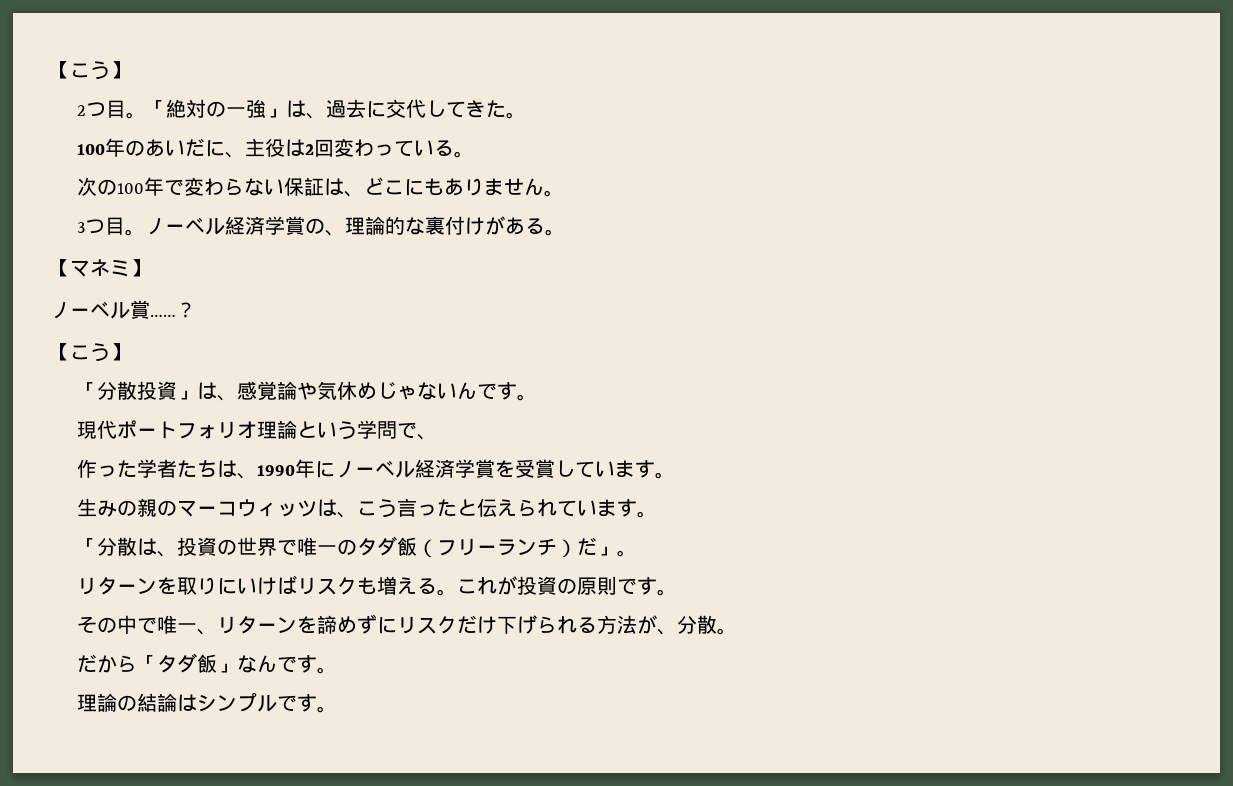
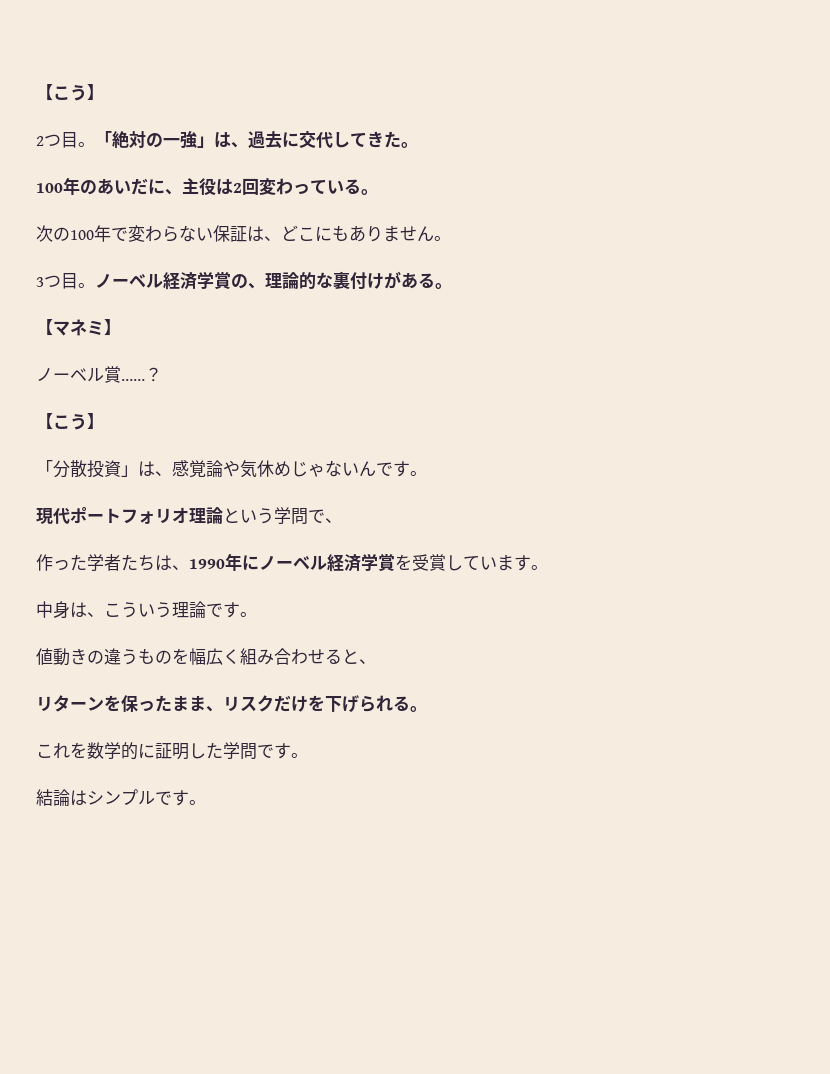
[76,498,657,518] [76,536,637,558] [76,575,677,596] [76,614,397,635] 生みの親のマーコウィッツは、こう言ったと伝えられています。 // 「分散は、投資の世界で唯一のタダ飯（フリーランチ）だ」。 // リターンを取りにいけばリスクも増える。これが投資の原則です。 // その中で唯一、リターンを諦めずに -> [36,601,257,619] [36,648,376,666] [36,695,223,712] 中身は、こういう理論です。 // 値動きの違うものを幅広く組み合わせると、 // リターンを保ったまま、
(497, 625) none -> [308,695,325,712] を
[596,615,737,635] [76,653,337,674] [76,693,137,712] 方法が、分散。 // だから「タダ飯」なんです。 // 理論の -> [410,706,427,712] [36,742,308,760] 。 // これを数学的に証明した学問です。 //

